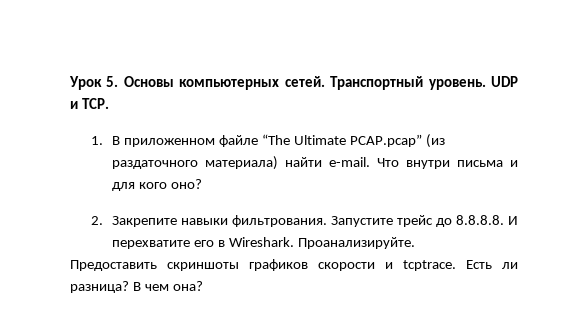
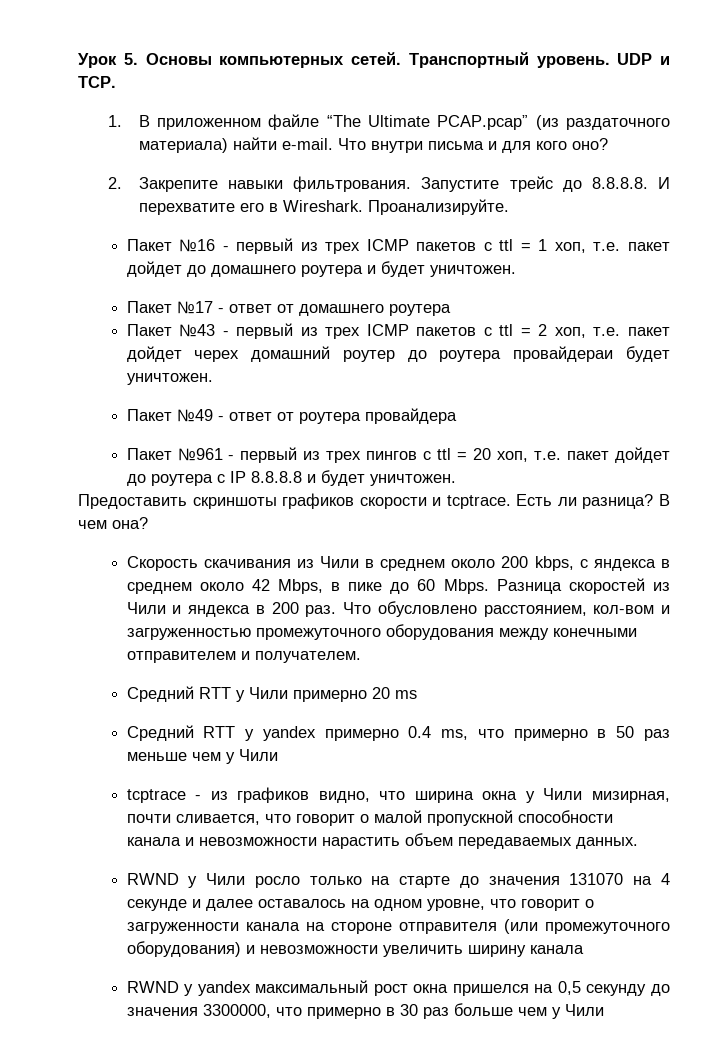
(416, 243) none -> [126,238,670,254] [126,261,516,277] [126,301,451,316] [126,323,670,339] [126,346,670,362] [126,373,213,385] [126,408,457,424] [126,447,670,463] [126,470,456,486] // Пакет №16 - первый из трех ICMP пакетов с ttl = 1 хоп, т.е. пакет дойдет до домашнего роутера и будет уничтожен. // Пакет №17 - ответ от домашнего роутера // Пакет №43 - первый из трех ICMP пакетов с ttl = 2 хоп, т.е. пакет дойдет черех домашний роутер до роутера провайдераи будет уничтожен. // Пакет №49 - ответ от роутера провайдера // Пакет №961 - первый из трех пингов с ttl = 20 хоп, т.е. пакет дойдет до роутера с IP 8.8.8.8 и будет уничтожен.
(203, 286) none -> [126,556,670,571] [126,578,670,594] [126,601,670,617] [126,624,637,640] [126,651,361,663] [126,686,417,702] [126,725,670,741] [126,749,278,764] [126,787,670,803] [126,810,613,826] [126,833,638,849] [126,873,670,888] [126,899,594,911] [126,919,670,934] [126,941,584,957] [126,980,670,996] [126,1003,604,1019] // Скорость скачивания из Чили в среднем около 200 kbps, с яндекса в среднем около 42 Mbps, в пике до 60 Mbps. Разница скоростей из Чили и яндекса в 200 раз. Что обусловлено расстоянием, кол-вом и загруженностью промежуточного оборудования между конечными отправителем и получателем. // Средний RTT у Чили примерно 20 ms // Средний RTT у yandex примерно 0.4 ms, что примерно в 50 раз меньше чем у Чили // tcptrace - из графиков видно, что ширина окна у Чили мизирная, почти сливается, что говорит о малой пропускной способности канала и невозможности нарастить объем передаваемых данных. // RWND у Чили росло только на старте до значения 131070 на 4 секунде и далее оставалось на одном уровне, что говорит о загруженности канала на стороне отправителя (или промежуточного оборудования) и невозможности увеличить ширину канала // RWND у yandex максимальный рост окна пришелся на 0,5 секунду до значения 3300000, что примерно в 30 раз больше чем у Чили

